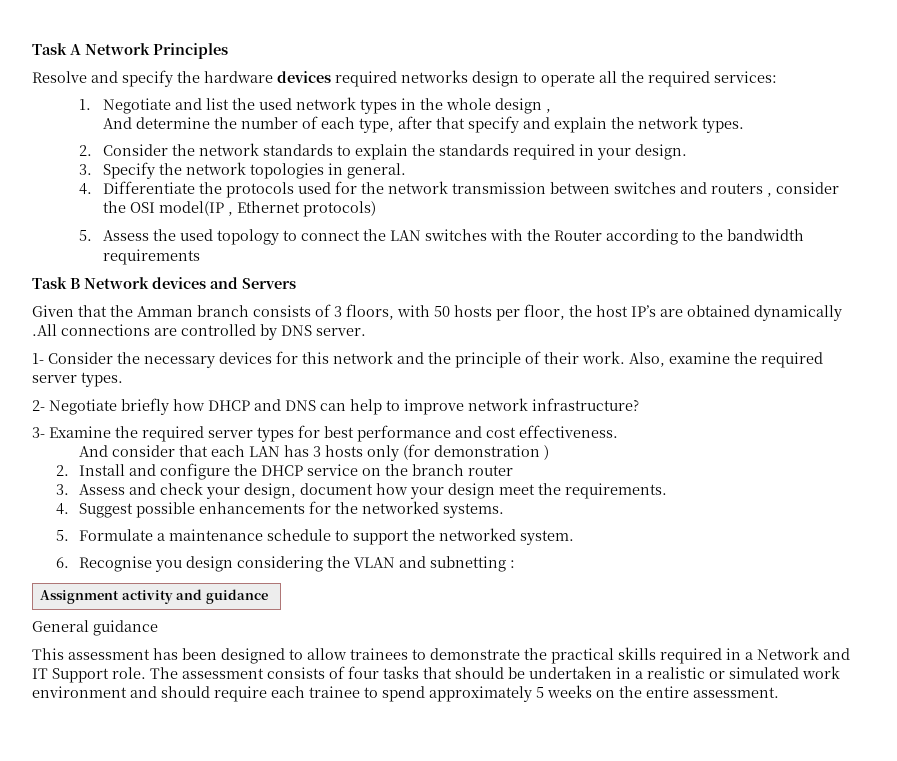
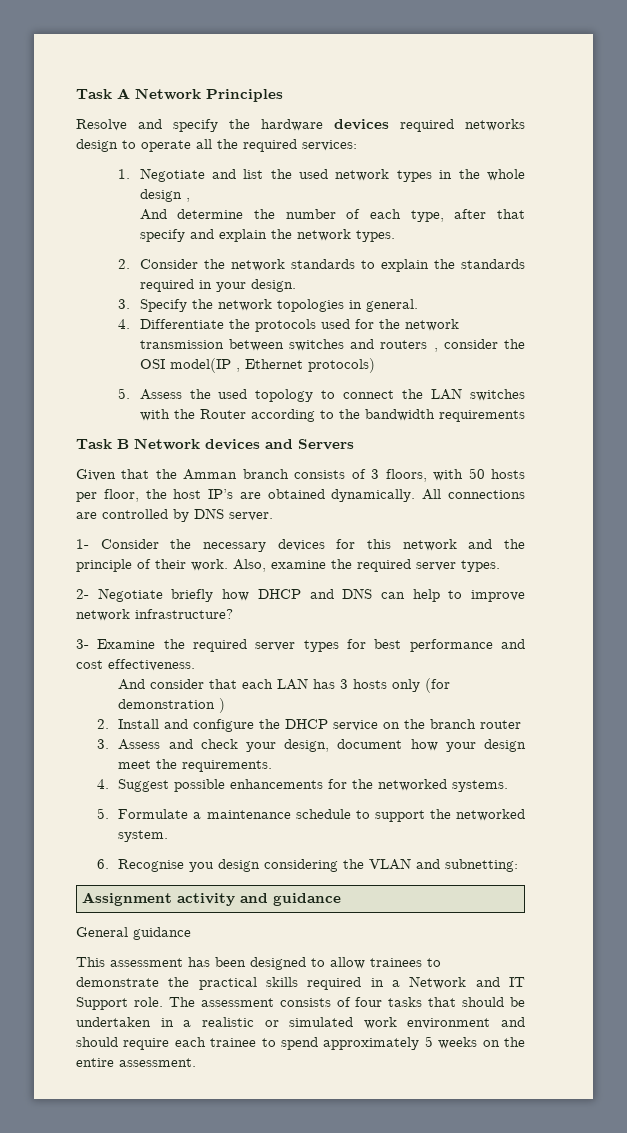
[754,305,842,321] [32,324,57,336] dynamically .All -> [331,489,442,502] dynamically. All
[430,556,516,572] subnetting : -> [445,859,519,872] subnetting:

